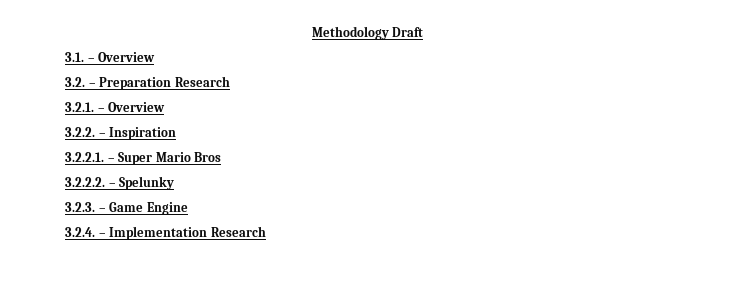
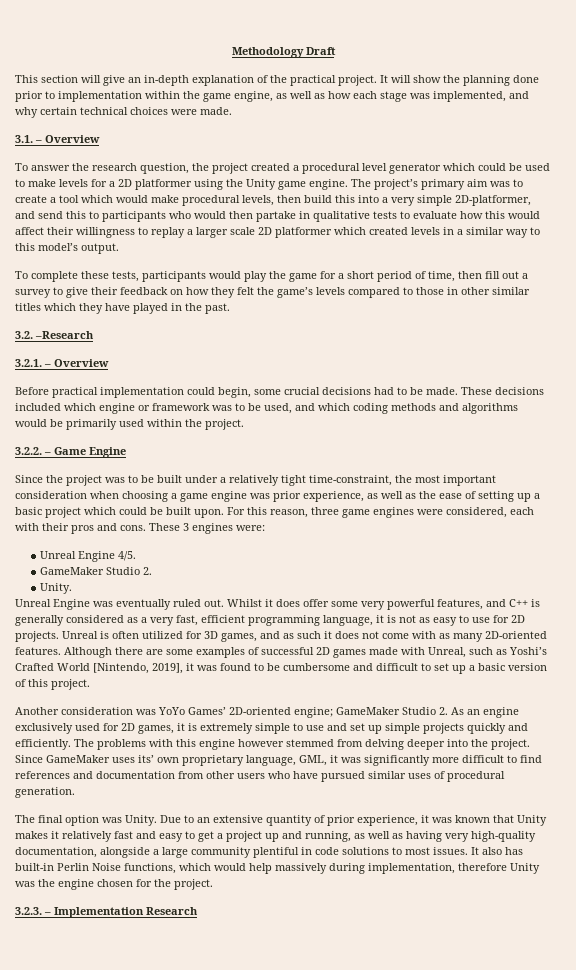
[65,52,156,62] [65,76,230,90] [65,102,166,112] [65,127,177,140] [65,152,222,165] [65,176,175,190] [65,202,188,215] [65,227,95,237] 3.1. – Overview // 3.2. – Preparation Research // 3.2.1. – Overview // 3.2.2. – Inspiration // 3.2.2.1. – Super Mario Bros // 3.2.2.2. – Spelunky // 3.2.3. – Game Engine // 3.2.4. -> [15,75,539,86] [15,91,529,102] [15,107,232,118] [15,135,100,143] [15,163,550,174] [15,179,523,190] [15,195,531,206] [15,211,540,222] [15,227,540,238] [15,243,119,254] [15,271,528,282] [15,287,530,298] [15,303,230,314] [15,331,94,339] [15,359,109,367] [15,387,544,398] [15,403,518,414] [15,419,244,430] [15,447,126,458] [15,475,496,486] [15,491,540,502] [15,507,534,518] [15,523,265,534] [40,551,137,562] [40,567,153,575] [40,583,73,594] [15,599,540,610] [15,615,525,626] [15,631,547,642] [15,647,547,658] [15,663,547,674] [15,679,90,690] [15,707,519,718] [15,723,528,734] [15,739,530,750] [15,755,542,766] [15,771,505,782] [15,787,75,798] [15,815,547,826] [15,831,536,842] [15,847,523,858] [15,863,540,874] [15,879,213,890] [15,907,42,915] This section will give an in-depth explanation of the practical project. It will show the planning done prior to implementation within the game engine, as well as how each stage was implemented, and why certain technical choices were made. // 3.1. – Overview // To answer the research question, the project created a procedural level generator which could be used to make levels for a 2D platformer using the Unity game engine. The project’s primary aim was to create a tool which would make procedural levels, then build this into a very simple 2D-platformer, and send this to participants who would then partake in qualitative tests to evaluate how this would affect their willingness to replay a larger scale 2D platformer which created levels in a similar way to this model’s output. // To complete these tests, participants would play the game for a short period of time, then fill out a survey to give their feedback on how they felt the game’s levels compared to those in other similar titles which they have played in the past. // 3.2. –Research // 3.2.1. – Overview // Before practical implementation could begin, some crucial decisions had to be made. These decisions included which engine or framework was to be used, and which coding methods and algorithms would be primarily used within the project. // 3.2.2. – Game Engine // Since the project was to be built under a relatively tight time-constraint, the most important consideration when choosing a game engine was prior experience, as well as the ease of setting up a basic project which could be built upon. For this reason, three game engines were considered, each with their pros and cons. These 3 engines were: // Unreal Engine 4/5. // GameMaker Studio 2. // Unity. // Unreal Engine was eventually ruled out. Whilst it does offer some very powerful features, and C++ is generally considered as a very fast, efficient programming language, it is not as easy to use for 2D projects. Unreal is often utilized for 3D games, and as such it does not come with as many 2D-oriented features. Although there are some examples of successful 2D games made with Unreal, such as Yoshi’s Crafted World [Nintendo, 2019], it was found to be cumbersome and difficult to set up a basic version of this project. // Another consideration was YoYo Games’ 2D-oriented engine; GameMaker Studio 2. As an engine exclusively used for 2D games, it is extremely simple to use and set up simple projects quickly and efficiently. The problems with this engine however stemmed from delving deeper into the project. Since GameMaker uses its’ own proprietary language, GML, it was significantly more difficult to find references and documentation from other users who have pursued similar uses of procedural generation. // The final option was Unity. Due to an extensive quantity of prior experience, it was known that Unity makes it relatively fast and easy to get a project up and running, as well as having very high-quality documentation, alongside a large community plentiful in code solutions to most issues. It also has built-in Perlin Noise functions, which would help massively during implementation, therefore Unity was the engine chosen for the project. // 3.2.3.

